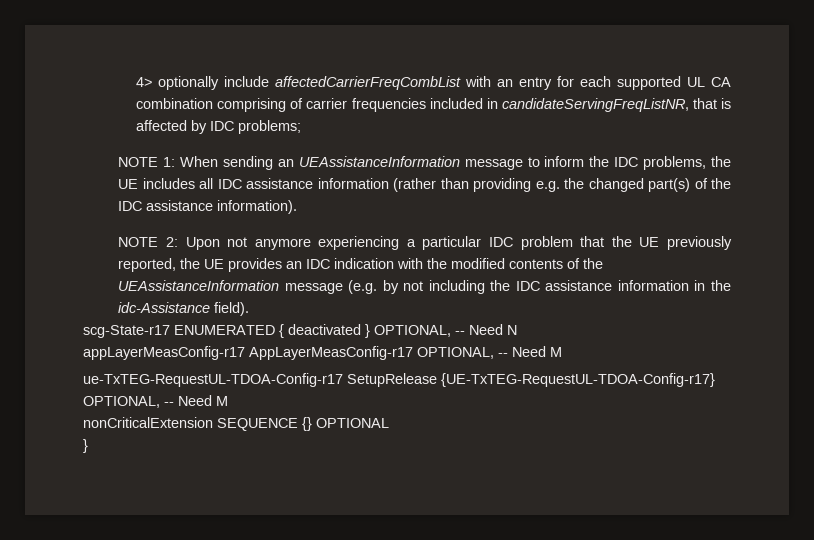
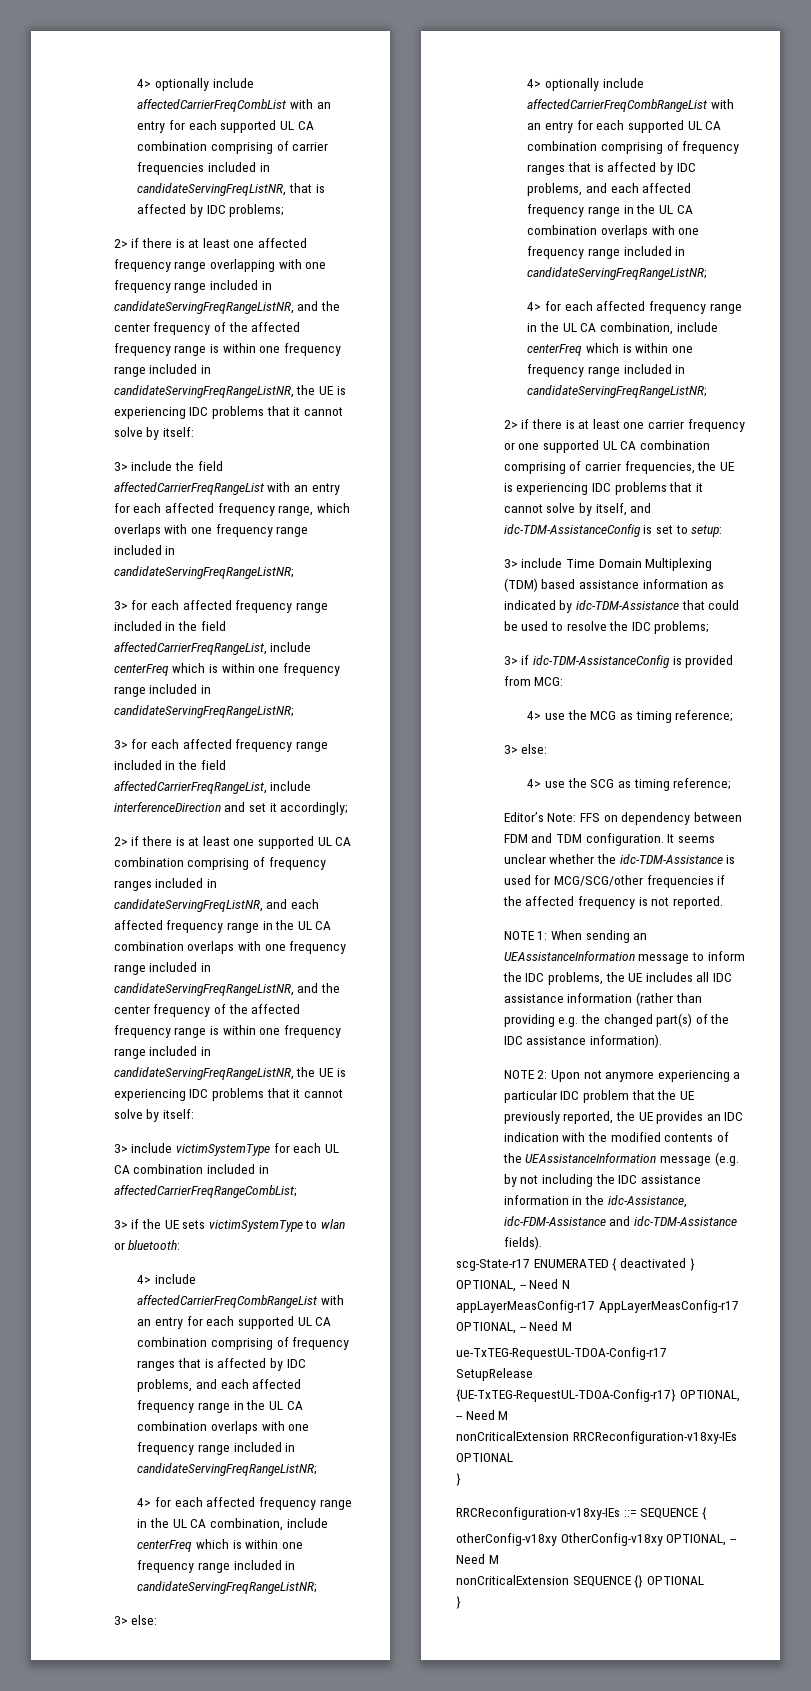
(302, 127) none -> [113,238,308,248] [113,259,327,272] [113,280,272,293] [113,301,340,314] [113,322,301,335] [113,343,341,356] [113,364,211,377] [113,385,346,398] [113,406,343,419] [113,427,194,440] [113,461,223,471] [113,482,340,495] [113,503,350,516] [113,524,309,537] [113,545,176,555] [113,566,294,579] [113,600,328,613] [113,621,226,631] [113,642,312,655] [113,663,340,676] [113,684,211,697] [113,705,294,718] [113,739,328,752] [113,760,226,770] [113,781,312,794] [113,802,349,815] [113,836,352,849] [113,857,326,870] [113,878,217,891] [113,899,319,912] [113,920,332,933] [113,941,347,954] [113,962,211,975] [113,983,340,996] [113,1004,301,1017] [113,1025,341,1038] [113,1046,211,1059] [113,1067,346,1080] [113,1088,343,1101] [113,1109,194,1122] [113,1143,339,1156] [113,1164,269,1174] [113,1185,297,1198] [113,1219,346,1232] [113,1240,181,1250] [137,1274,196,1284] [137,1295,344,1308] [137,1316,332,1329] [137,1337,350,1350] [137,1358,306,1371] [137,1379,302,1392] [137,1400,303,1413] [137,1421,310,1434] [137,1442,296,1455] [137,1463,318,1476] [137,1497,352,1510] [137,1518,328,1531] [137,1539,303,1552] [137,1560,296,1573] [137,1581,318,1594] [113,1615,158,1625] [527,78,644,91] [527,99,734,112] [527,120,722,133] [527,141,740,154] [527,162,696,175] [527,183,692,196] [527,204,693,217] [527,225,700,238] [527,246,686,259] [527,267,708,280] [527,301,742,314] [527,322,718,335] [527,343,693,356] [527,364,686,377] [527,385,708,398] [503,419,745,432] [503,440,710,453] [503,461,734,474] [503,482,703,495] [503,503,652,516] [503,524,723,537] [503,558,713,571] [503,578,725,592] [503,600,740,613] [503,621,710,634] [503,655,734,668] [503,676,564,686] [527,710,734,723] [503,744,548,754] [527,778,732,791] [503,812,742,825] [503,833,715,846] [503,854,736,864] [503,875,726,888] [502,896,723,909] // 2> if there is at least one affected frequency range overlapping with one frequency range included in candidateServingFreqRangeListNR, and the center frequency of the affected frequency range is within one frequency range included in candidateServingFreqRangeListNR, the UE is experiencing IDC problems that it cannot solve by itself: // 3> include the field affectedCarrierFreqRangeList with an entry for each affected frequency range, which overlaps with one frequency range included in candidateServingFreqRangeListNR; // 3> for each affected frequency range included in the field affectedCarrierFreqRangeList, include centerFreq which is within one frequency range included in candidateServingFreqRangeListNR; // 3> for each affected frequency range included in the field affectedCarrierFreqRangeList, include interferenceDirection and set it accordingly; // 2> if there is at least one supported UL CA combination comprising of frequency ranges included in candidateServingFreqListNR, and each affected frequency range in the UL CA combination overlaps with one frequency range included in candidateServingFreqRangeListNR, and the center frequency of the affected frequency range is within one frequency range included in candidateServingFreqRangeListNR, the UE is experiencing IDC problems that it cannot solve by itself: // 3> include victimSystemType for each UL CA combination included in affectedCarrierFreqRangeCombList; // 3> if the UE sets victimSystemType to wlan or bluetooth: // 4> include affectedCarrierFreqCombRangeList with an entry for each supported UL CA combination comprising of frequency ranges that is affected by IDC problems, and each affected frequency range in the UL CA combination overlaps with one frequency range included in candidateServingFreqRangeListNR; // 4> for each affected frequency range in the UL CA combination, include centerFreq which is within one frequency range included in candidateServingFreqRangeListNR; // 3> else: // 4> optionally include affectedCarrierFreqCombRangeList with an entry for each supported UL CA combination comprising of frequency ranges that is affected by IDC problems, and each affected frequency range in the UL CA combination overlaps with one frequency range included in candidateServingFreqRangeListNR; // 4> for each affected frequency range in the UL CA combination, include centerFreq which is within one frequency range included in candidateServingFreqRangeListNR; // 2> if there is at least one carrier frequency or one supported UL CA combination comprising of carrier frequencies, the UE is experiencing IDC problems that it cannot solve by itself, and idc-TDM-AssistanceConfig is set to setup: // 3> include Time Domain Multiplexing (TDM) based assistance information as indicated by idc-TDM-Assistance that could be used to resolve the IDC problems; // 3> if idc-TDM-AssistanceConfig is provided from MCG: // 4> use the MCG as timing reference; // 3> else: // 4> use the SCG as timing reference; // Editor’s Note: FFS on dependency between FDM and TDM configuration. It seems unclear whether the idc-TDM-Assistance is used for MCG/SCG/other frequencies if the affected frequency is not reported.
[118,302,250,316] idc-Assistance field). -> [607,1195,687,1208] [503,1216,737,1226] [503,1236,542,1250] idc-Assistance, idc-FDM-Assistance and idc-TDM-Assistance fields).
(228, 401) none -> [456,1431,737,1444] [456,1453,513,1462] [456,1473,461,1486] [456,1507,707,1520] [456,1533,737,1546] [456,1554,499,1564] // nonCriticalExtension RRCReconfiguration-v18xy-IEs OPTIONAL // } // RRCReconfiguration-v18xy-IEs ::= SEQUENCE { // otherConfig-v18xy OtherConfig-v18xy OPTIONAL, -- Need M

